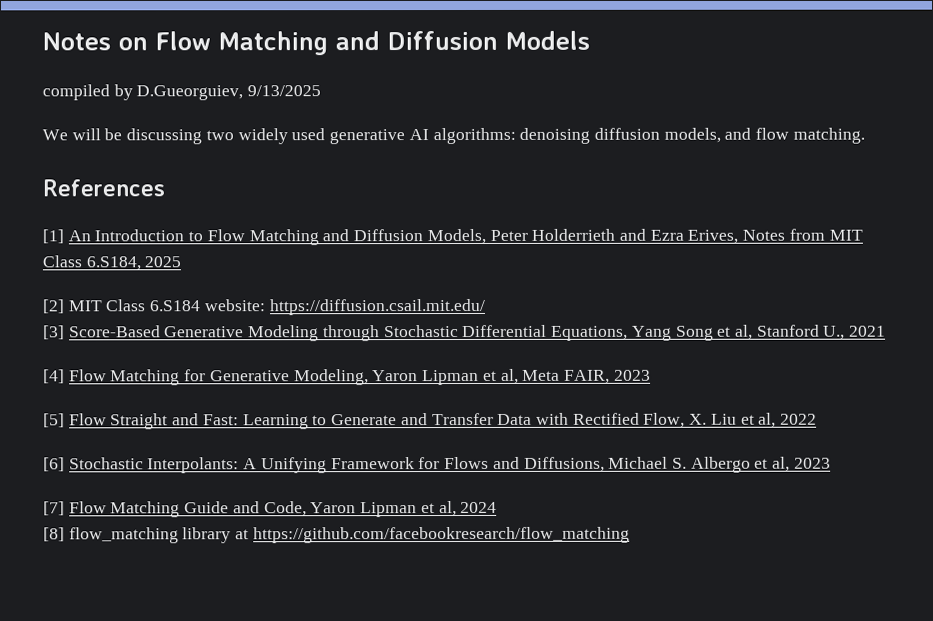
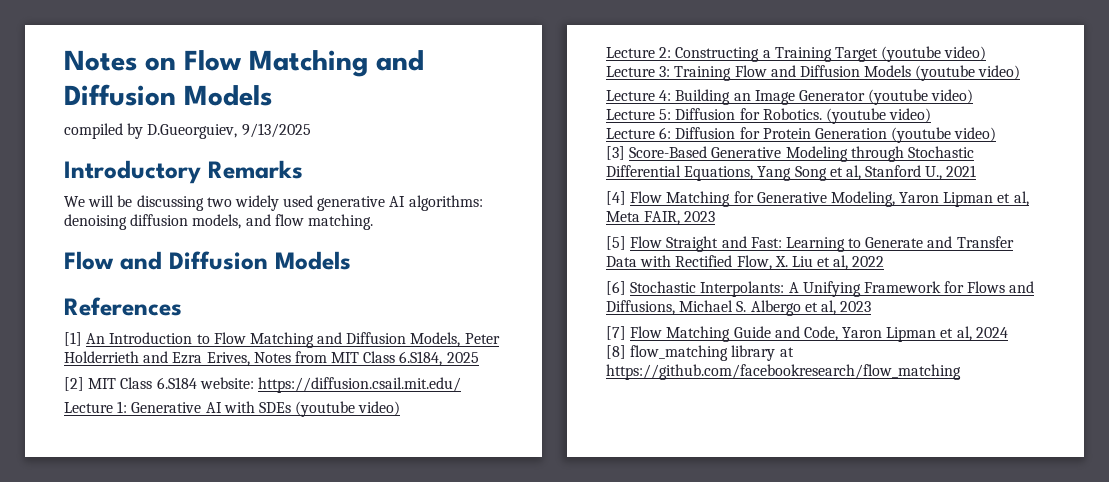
(322, 91) none -> [64,160,303,184] // Introductory Remarks
(865, 135) none -> [64,251,351,270] // Flow and Diffusion Models
(486, 307) none -> [64,401,401,417] [606,46,987,62] [606,65,1021,81] [606,89,974,105] [606,108,932,124] [606,127,997,143] // Lecture 1: Generative AI with SDEs (youtube video) // Lecture 2: Constructing a Training Target (youtube video) // Lecture 3: Training Flow and Diffusion Models (youtube video) // Lecture 4: Building an Image Generator (youtube video) // Lecture 5: Diffusion for Robotics. (youtube video) // Lecture 6: Diffusion for Protein Generation (youtube video)

